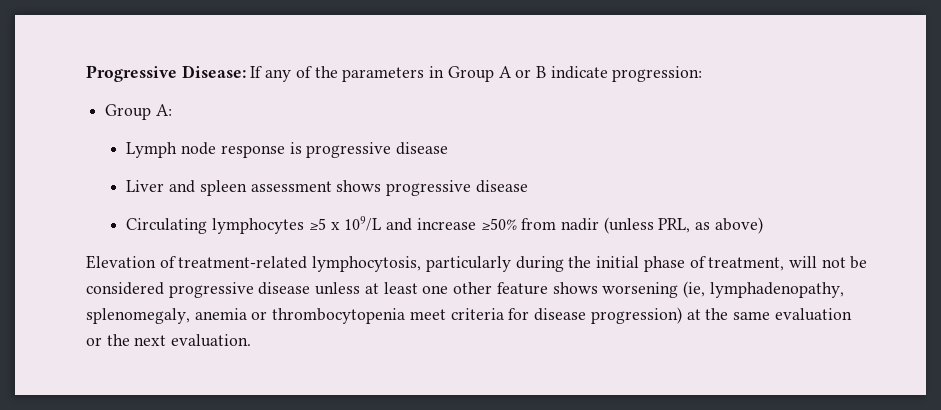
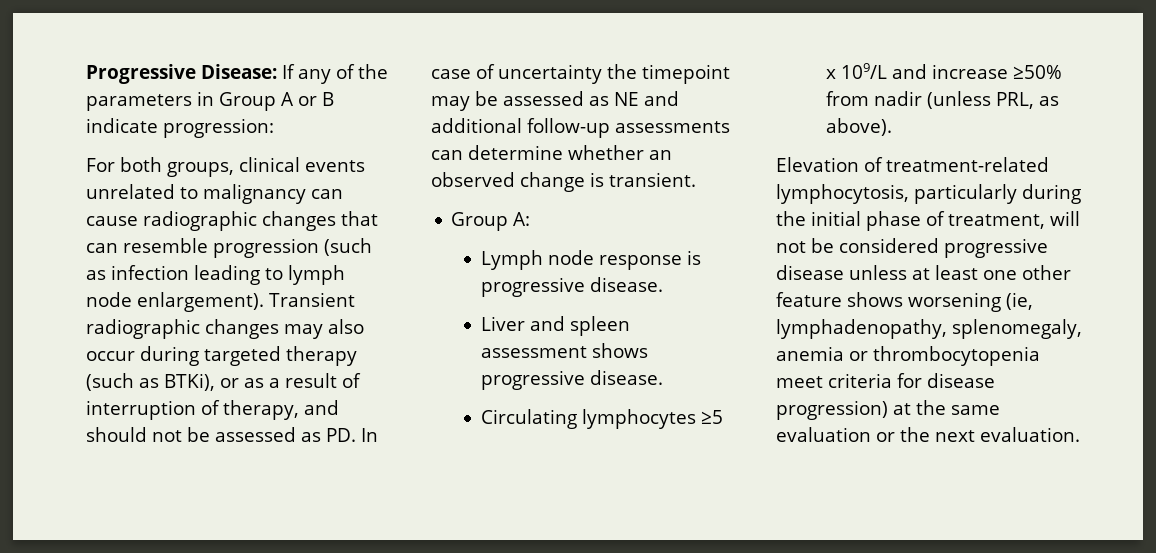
(703, 74) none -> [86,157,365,177] [86,184,343,204] [86,211,378,231] [86,238,372,258] [86,265,345,285] [86,292,355,312] [86,319,364,339] [86,346,357,366] [86,373,361,391] [86,400,339,420] [86,427,378,442] [431,64,730,84] [431,91,679,111] [431,118,730,138] [431,145,672,160] [431,172,696,192] // For both groups, clinical events unrelated to malignancy can cause radiographic changes that can resemble progression (such as infection leading to lymph node enlargement). Transient radiographic changes may also occur during targeted therapy (such as BTKi), or as a result of interruption of therapy, and should not be assessed as PD. In case of uncertainty the timepoint may be assessed as NE and additional follow-up assessments can determine whether an observed change is transient.
[396,142,449,155] disease -> [590,277,664,292] disease.
[475,180,528,193] disease -> [590,370,664,385] disease.
[714,217,763,234] above) -> [826,118,893,136] above).

